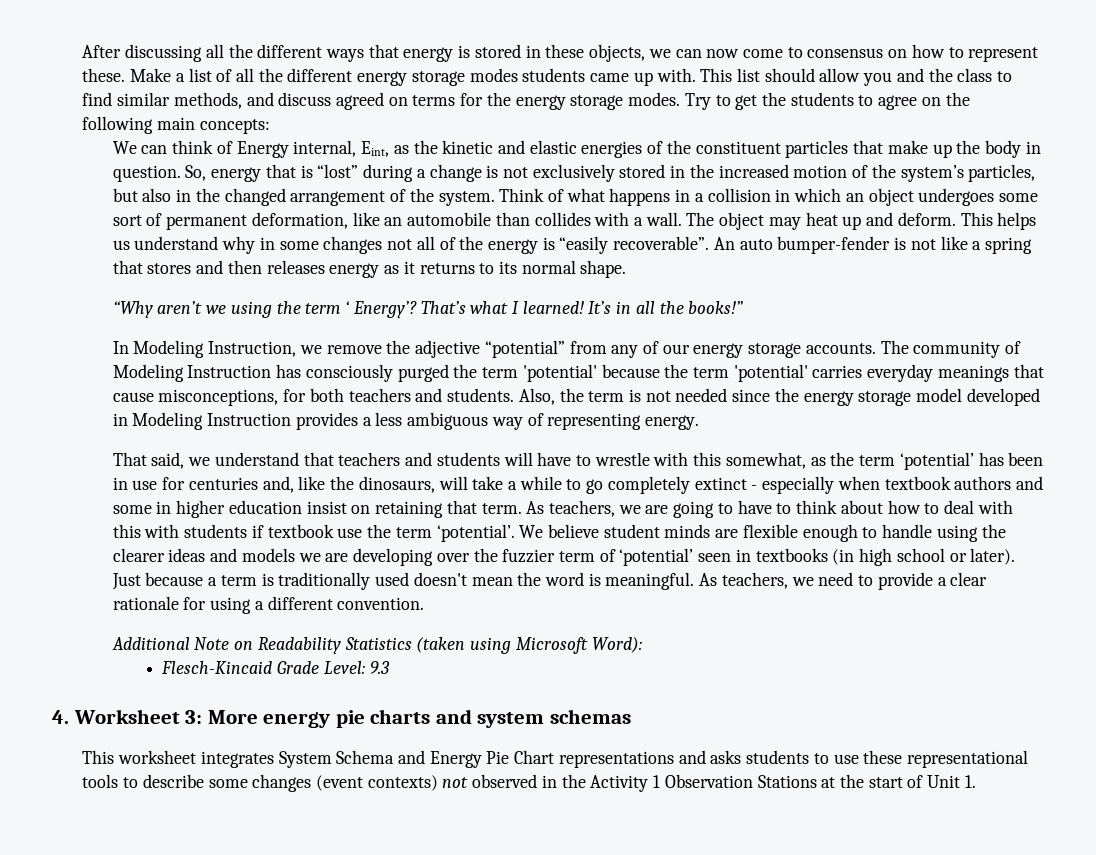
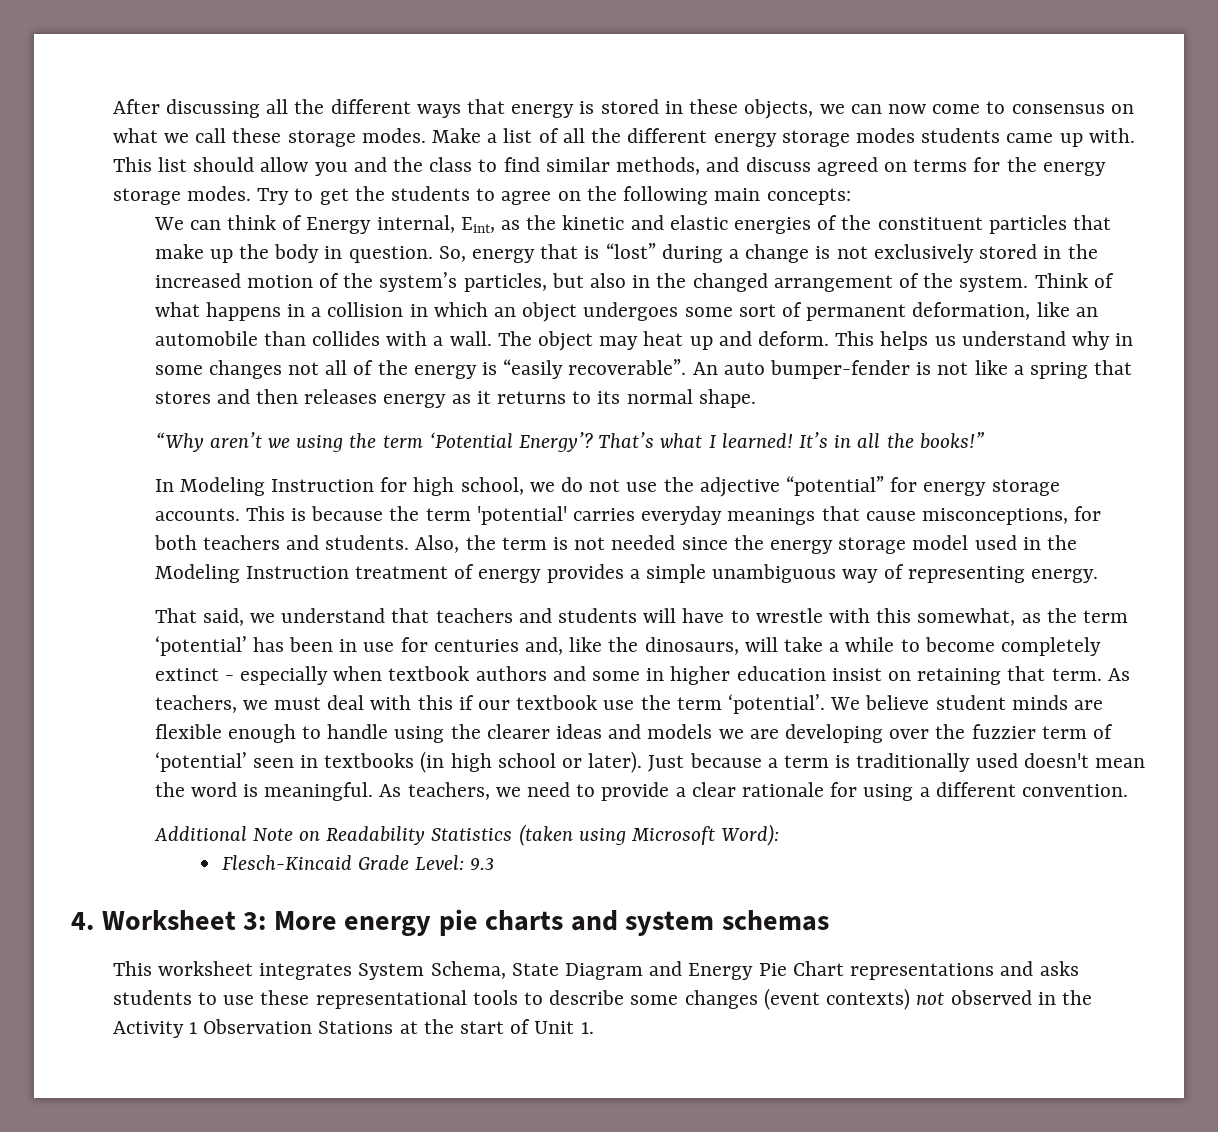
[911,44,1039,62] [82,68,126,82] how to represent these. -> [112,128,426,147] what we call these storage modes.
[345,301,350,314] ‘ -> [428,432,513,448] ‘Potential
[208,340,1022,358] [112,364,597,382] Instruction, we remove the adjective “potential” from any of our energy storage accounts. The community of Modeling Instruction has consciously purged the term 'potential' -> [270,476,1060,497] [154,506,306,521] Instruction for high school, we do not use the adjective “potential” for energy storage accounts. This is
[966,388,1040,406] [112,412,489,430] developed in Modeling Instruction provides a less ambiguous -> [974,535,1078,550] [154,564,837,583] used in the Modeling Instruction treatment of energy provides a simple unambiguous
[586,479,604,494] go -> [924,637,995,652] become
[645,500,1013,518] [112,524,264,538] are going to have to think about how to deal with this with students if -> [273,695,511,710] must deal with this if our
[336,750,395,764] Schema -> [430,961,644,980] Schema, State Diagram

